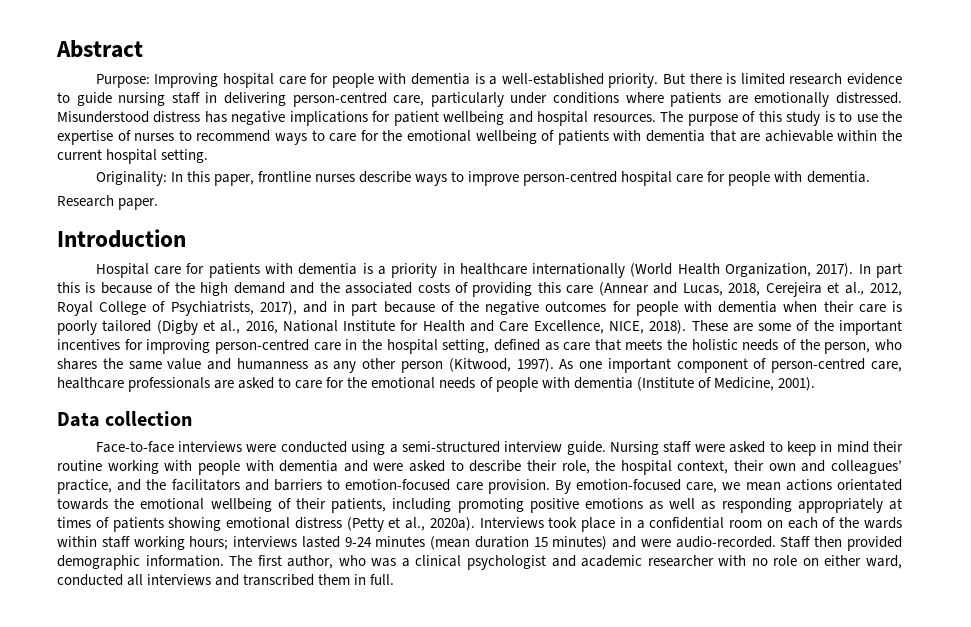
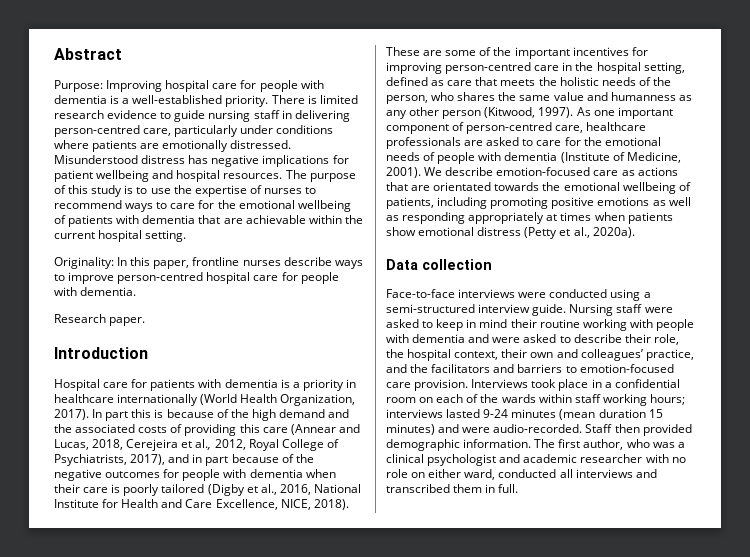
[662,73,722,84] But there -> [271,95,305,104] There
(815, 384) none -> [424,167,678,176] [386,182,691,194] [386,197,691,209] [386,212,673,224] [386,227,635,239] We describe emotion-focused care as actions that are orientated towards the emotional wellbeing of patients, including promoting positive emotions as well as responding appropriately at times when patients show emotional distress (Petty et al., 2020a).
[554,479,902,494] [57,498,902,513] [57,517,475,532] By emotion-focused care, we mean actions orientated towards the emotional wellbeing of their patients, including promoting positive emotions as well as responding appropriately at times of patients showing emotional distress (Petty et al., 2020a). -> (469, 385) none

